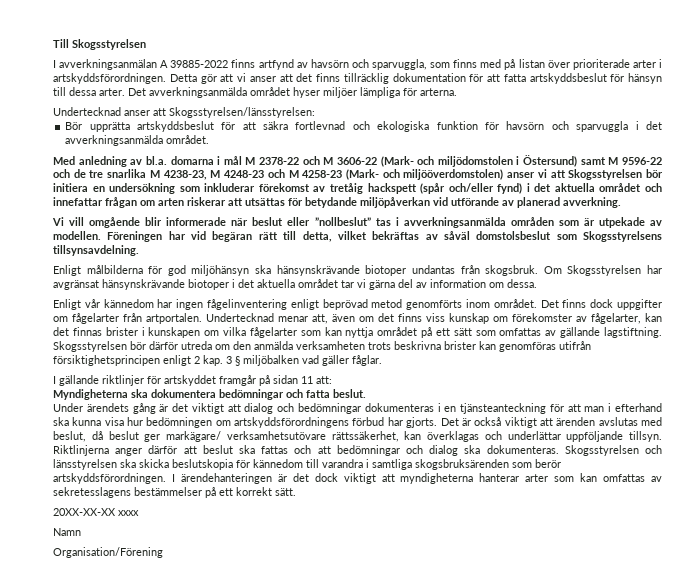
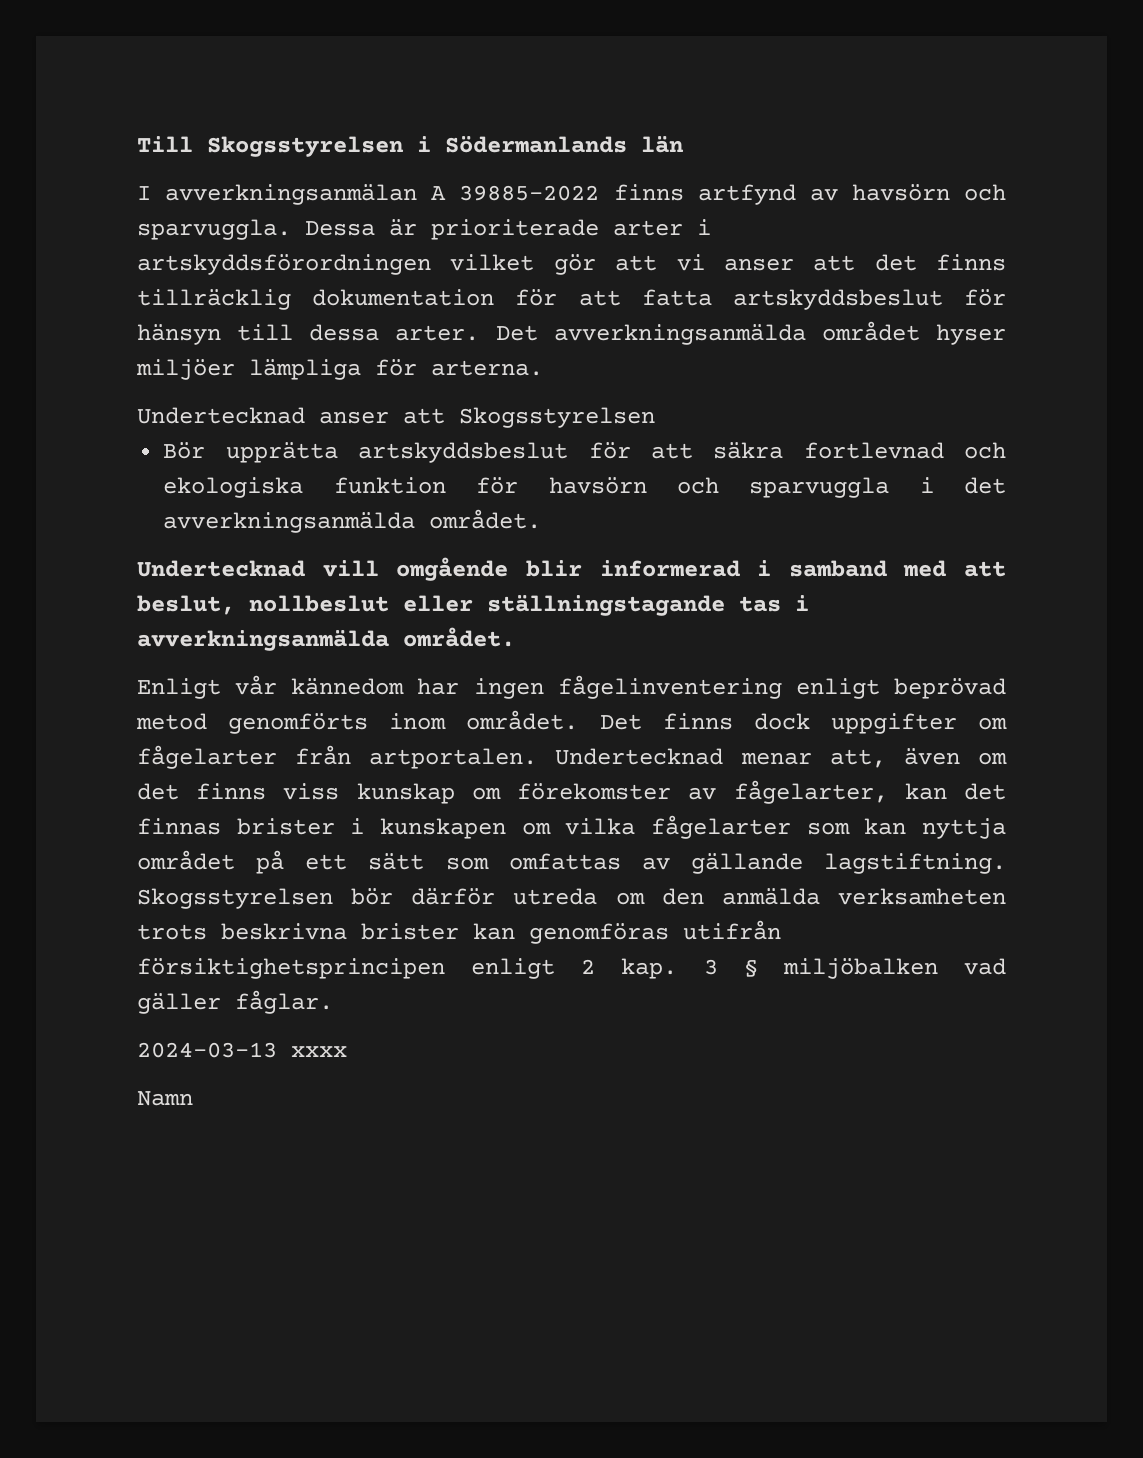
(146, 44) none -> [417,136,684,153] i Södermanlands län
[371,59,570,70] sparvuggla, som finns med på listan över -> [137,219,417,240] sparvuggla. Dessa är
[53,73,197,84] artskyddsförordningen. Detta -> [137,254,535,275] artskyddsförordningen vilket
[169,107,315,118] Skogsstyrelsen/länsstyrelsen: -> [459,407,655,428] Skogsstyrelsen
[53,155,663,167] [53,169,663,180] [53,183,662,194] [53,197,621,208] [52,217,662,228] [53,231,662,242] [53,245,139,256] [53,265,663,276] [53,279,537,290] Med anledning av bl.a. domarna i mål M 2378-22 och M 3606-22 (Mark- och miljödomstolen i Östersund) samt M 9596-22 och de tre snarlika M 4238-23, M 4248-23 och M 4258-23 (Mark- och miljööverdomstolen) anser vi att Skogsstyrelsen bör initiera en undersökning som inkluderar förekomst av tretåig hackspett (spår och/eller fynd) i det aktuella området och innefattar frågan om arten riskerar att utsättas för betydande miljöpåverkan vid utförande av planerad avverkning. // Vi vill omgående blir informerade när beslut eller ”nollbeslut” tas i avverkningsanmälda områden som är utpekade av modellen. Föreningen har vid begäran rätt till detta, vilket bekräftas av såväl domstolsbeslut som Skogsstyrelsens tillsynsavdelning. // Enligt målbilderna för god miljöhänsyn ska hänsynskrävande biotoper undantas från skogsbruk. Om Skogsstyrelsen har avgränsat hänsynskrävande biotoper i det aktuella området tar vi gärna del av information om dessa. -> [137,557,1006,581] [137,595,809,616] [137,627,515,651] Undertecknad vill omgående blir informerad i samband med att beslut, nollbeslut eller ställningstagande tas i avverkningsanmälda området.
[53,375,332,386] [53,389,366,400] [53,403,663,414] [53,417,663,428] [53,431,662,442] [53,445,662,456] [53,459,561,470] [53,473,663,484] [53,487,296,498] [53,508,116,516] I gällande riktlinjer för artskyddet framgår på sidan 11 att: // Myndigheterna ska dokumentera bedömningar och fatta beslut. // Under ärendets gång är det viktigt att dialog och bedömningar dokumenteras i en tjänsteanteckning för att man i efterhand ska kunna visa hur bedömningen om artskyddsförordningens förbud har gjorts. Det är också viktigt att ärenden avslutas med beslut, då beslut ger markägare/ verksamhetsutövare rättssäkerhet, kan överklagas och underlättar uppföljande tillsyn. Riktlinjerna anger därför att beslut ska fattas och att bedömningar och dialog ska dokumenteras. Skogsstyrelsen och länsstyrelsen ska skicka beslutskopia för kännedom till varandra i samtliga skogsbruksärenden som berör artskyddsförordningen. I ärendehanteringen är det dock viktigt att myndigheterna hanterar arter som kan omfattas av sekretesslagens bestämmelser på ett korrekt sätt. // 20XX-XX-XX -> [137,1042,277,1058] 2024-03-13
[53,547,163,558] // Organisation/Förening -> (193, 1098) none

